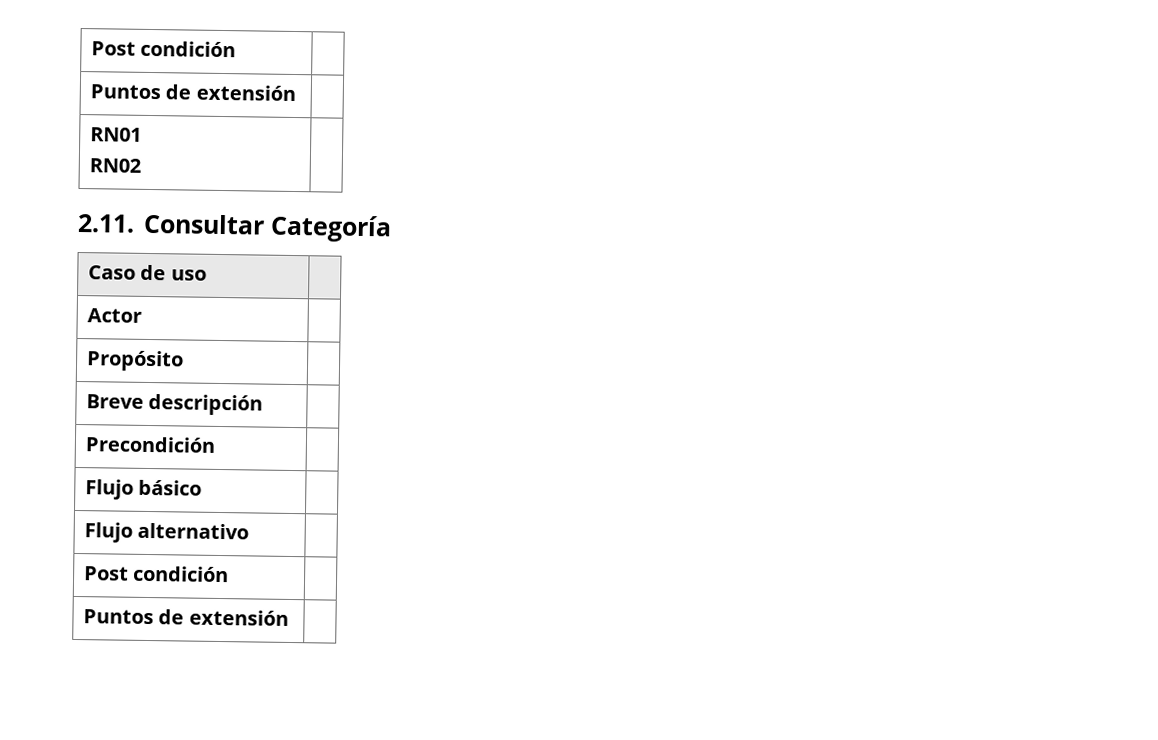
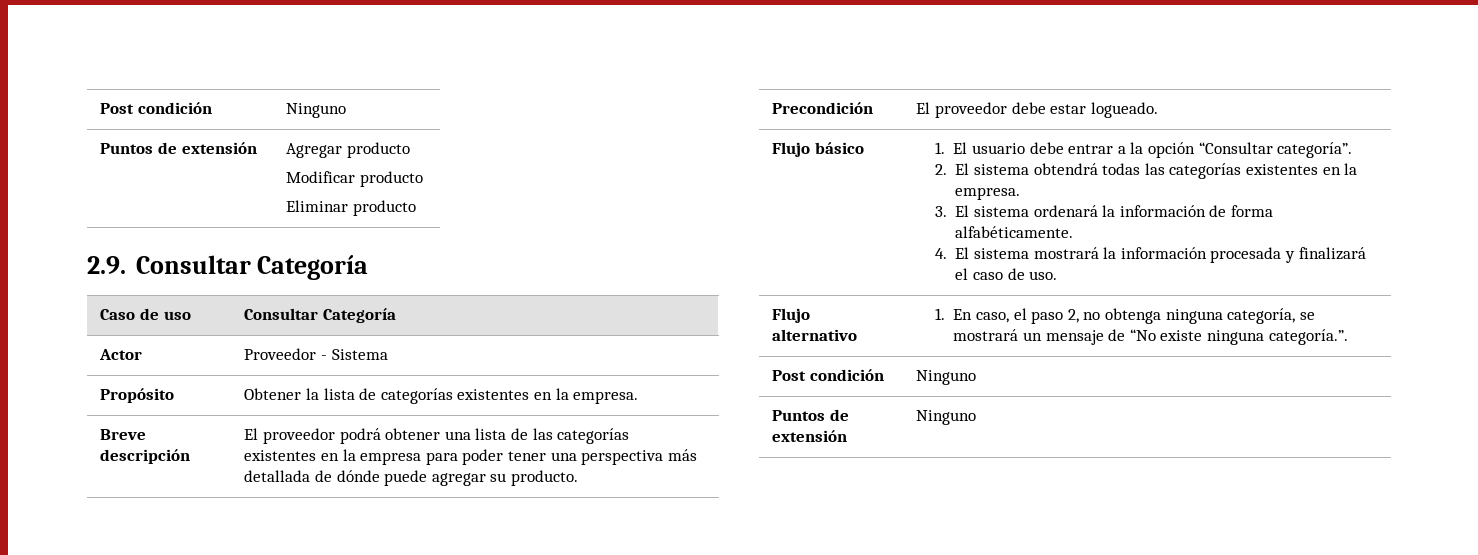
[91,40,237,58] [90,84,296,102] [90,127,143,142] [89,158,142,173] [77,213,135,233] Post condición | // Puntos de extensión | // RN01 // RN02 | // 2.11. -> [100,102,213,114] [286,103,347,118] [100,142,257,154] [286,142,411,158] [286,171,424,187] [286,200,417,216] [87,256,126,274] Post condición | Ninguno // Puntos de extensión | Agregar producto // Modificar producto // Eliminar producto // 2.9.
(207, 275) none -> [244,308,397,323] Consultar Categoría
[86,350,185,372] [86,393,264,416] [85,436,217,453] [85,479,203,500] [84,522,250,543] [84,565,230,583] [83,609,289,626] // Propósito | // Breve descripción | // Precondición | // Flujo básico | // Flujo alternativo | // Post condición | // Puntos de extensión | -> [244,348,388,360] [100,388,175,403] [244,388,639,404] [100,429,147,440] [100,449,191,464] [244,428,630,444] [244,449,697,465] [244,470,578,486] [772,102,874,114] [916,102,1158,118] [772,142,865,157] [934,142,1353,158] [934,163,1358,179] [955,187,1021,200] [934,205,1273,217] [955,226,1074,238] [934,247,1366,263] [955,268,1058,280] [772,308,811,323] [772,329,858,341] [934,308,1315,324] [953,329,1348,345] [772,369,885,381] [916,370,977,385] [772,409,850,421] [772,430,848,442] [916,410,977,425] Proveedor - Sistema // Propósito | Obtener la lista de categorías existentes en la empresa. // Breve descripción | El proveedor podrá obtener una lista de las categorías existentes en la empresa para poder tener una perspectiva más detallada de dónde puede agregar su producto. // Precondición | El proveedor debe estar logueado. // Flujo básico | 1. El usuario debe entrar a la opción “Consultar categoría”. // 2. El sistema obtendrá todas las categorías existentes en la empresa. // 3. El sistema ordenará la información de forma alfabéticamente. // 4. El sistema mostrará la información procesada y finalizará el caso de uso. // Flujo alternativo | 1. En caso, el paso 2, no obtenga ninguna categoría, se mostrará un mensaje de “No existe ninguna categoría.”. // Post condición | Ninguno // Puntos de extensión | Ninguno

